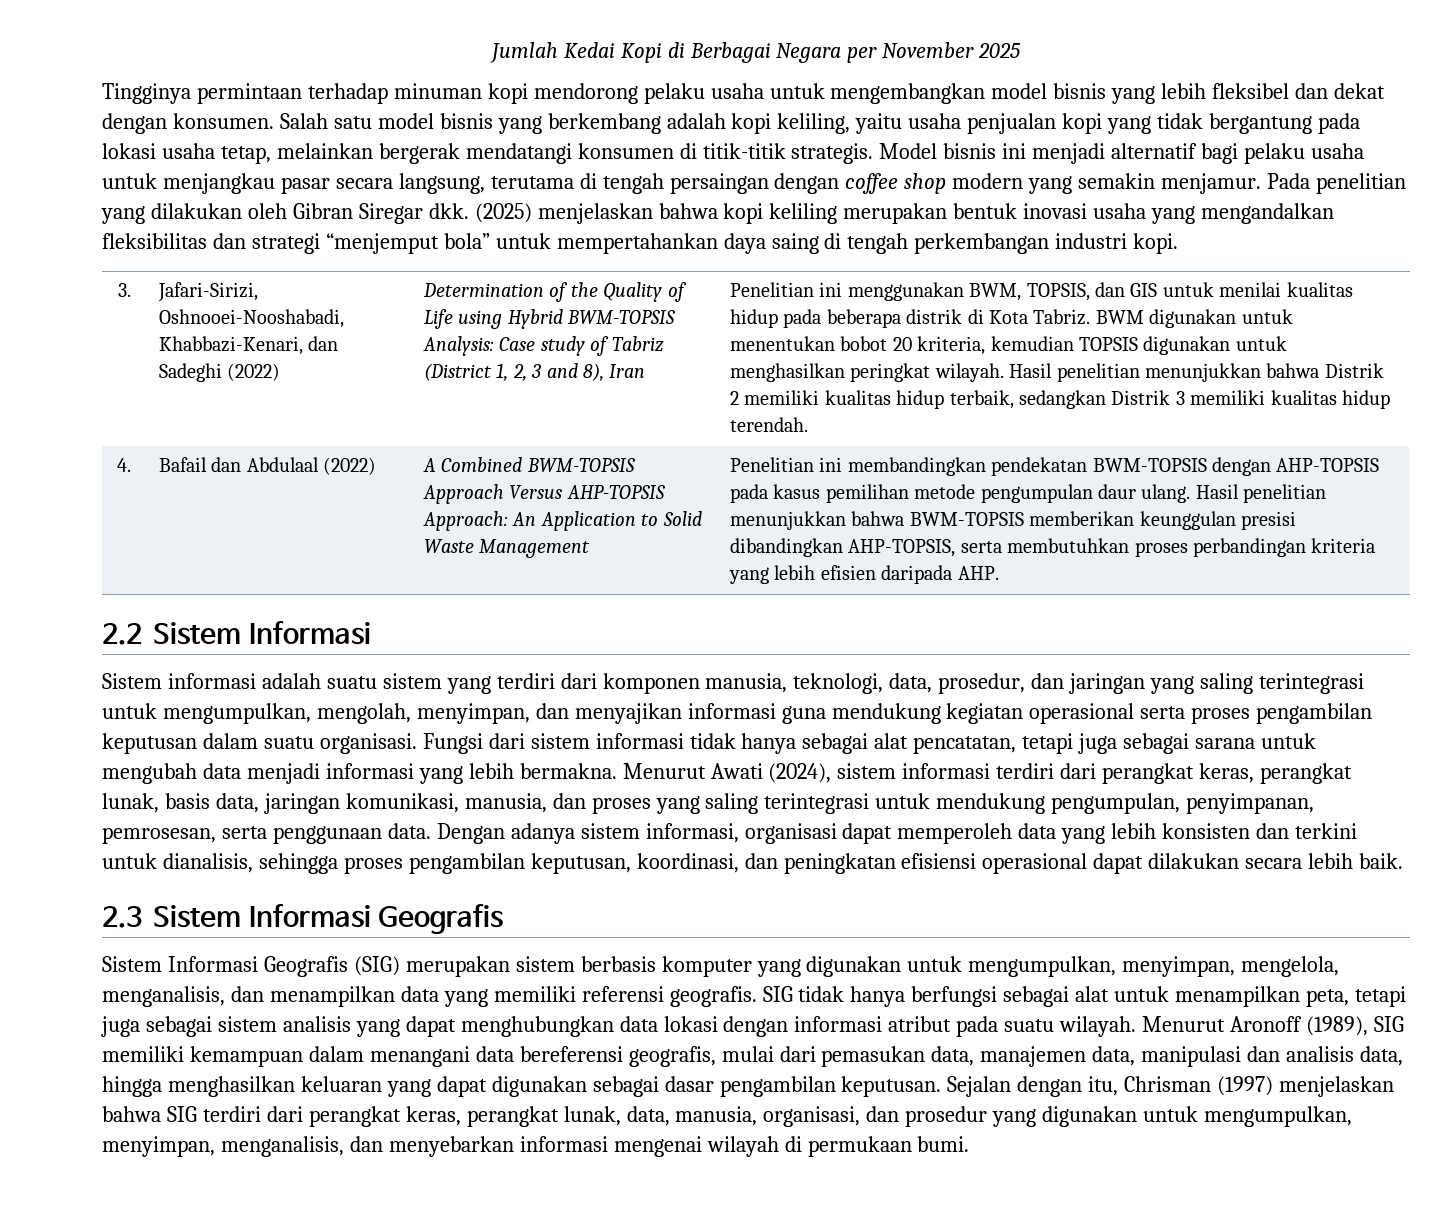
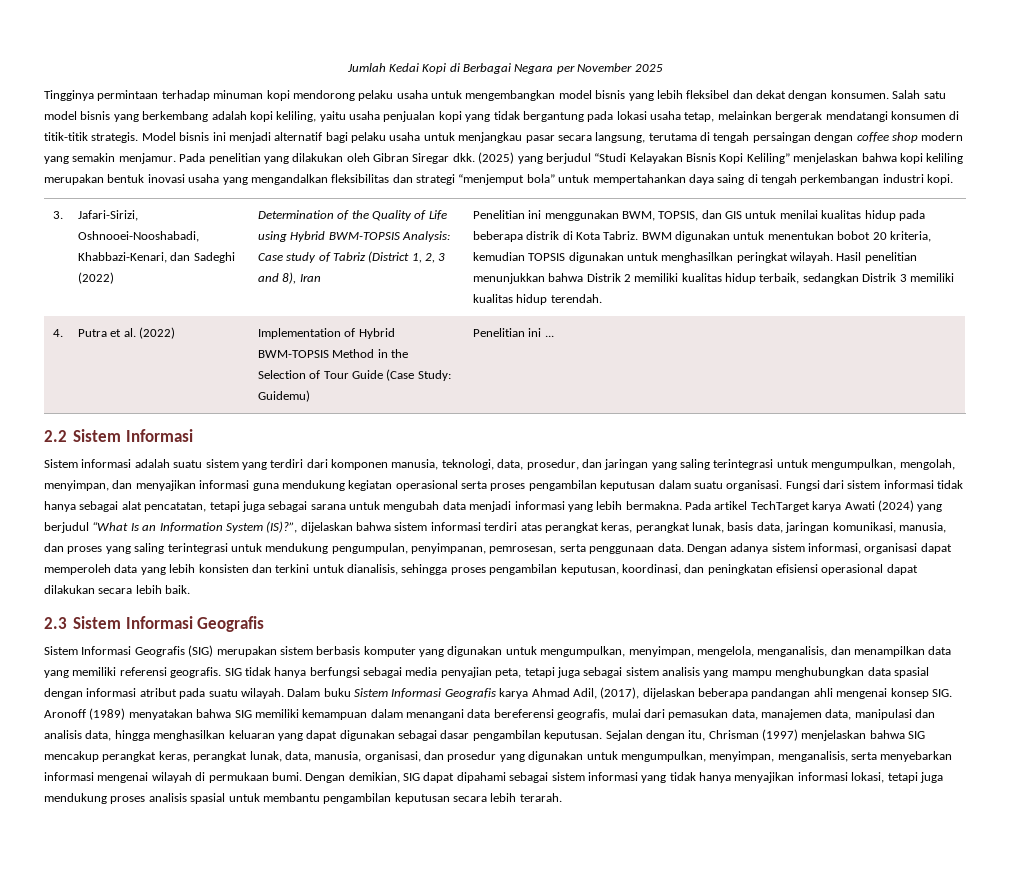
(532, 213) none -> [517,153,790,164] yang berjudul “Studi Kelayakan Bisnis Kopi Keliling”
[159,457,377,475] [423,457,635,472] [423,484,665,504] [423,511,702,531] [424,539,591,558] [730,457,1380,476] [730,484,1327,503] [730,511,1297,530] [730,538,1376,557] [729,565,999,584] Bafail dan Abdulaal (2022) | A Combined BWM-TOPSIS Approach Versus AHP-TOPSIS Approach: An Application to Solid Waste Management | Penelitian ini membandingkan pendekatan BWM-TOPSIS dengan AHP-TOPSIS pada kasus pemilihan metode pengumpulan daur ulang. Hasil penelitian menunjukkan bahwa BWM-TOPSIS memberikan keunggulan presisi dibandingkan AHP-TOPSIS, serta membutuhkan proses perbandingan kriteria yang lebih efisien daripada AHP. -> [77,327,175,339] [257,328,395,339] [257,349,408,358] [257,369,451,381] [257,390,310,402] [472,328,554,337] Putra et al. (2022) | Implementation of Hybrid BWM-TOPSIS Method in the Selection of Tour Guide (Case Study: Guidemu) | Penelitian ini ...
[622,763,832,783] Menurut Awati (2024), -> [685,500,943,512] [44,521,391,533] Pada artikel TechTarget karya Awati (2024) yang berjudul “What Is an Information System (IS)?”, dijelaskan bahwa
[1060,763,1097,779] dari -> [520,523,542,531] atas
[1075,986,1301,1007] alat untuk menampilkan -> [405,667,492,678] media penyajian
[405,1016,456,1037] dapat -> [731,670,772,678] mampu
[663,1016,718,1032] lokasi -> [893,667,929,678] spasial
[1142,1016,1368,1036] Menurut Aronoff (1989), -> [287,687,952,699] [44,708,232,720] Dalam buku Sistem Informasi Geografis karya Ahmad Adil, (2017), dijelaskan beberapa pandangan ahli mengenai konsep SIG. Aronoff (1989) menyatakan bahwa
[202,1106,303,1122] terdiri dari -> [44,751,99,762] mencakup
[349,1136,383,1152] dan -> [851,752,877,760] serta
(970, 1144) none -> [305,772,943,783] [44,793,562,804] Dengan demikian, SIG dapat dipahami sebagai sistem informasi yang tidak hanya menyajikan informasi lokasi, tetapi juga mendukung proses analisis spasial untuk membantu pengambilan keputusan secara lebih terarah.

